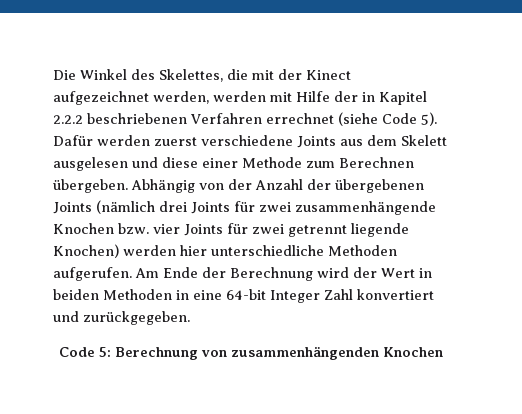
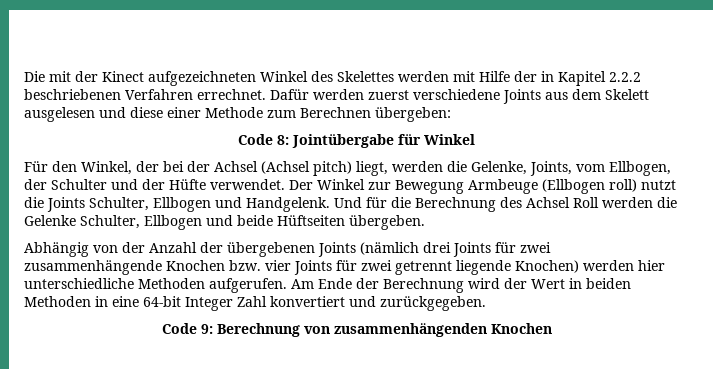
[80,69,351,82] [53,91,209,105] Winkel des Skelettes, die mit der Kinect aufgezeichnet werden, -> [49,71,394,86] mit der Kinect aufgezeichneten Winkel des Skelettes
[266,112,437,126] errechnet (siehe Code 5). -> [197,89,266,100] errechnet.
(414, 162) none -> [375,107,451,122] [238,134,475,148] [24,161,671,176] [24,179,676,194] [24,197,677,212] [24,215,345,230] übergeben: // Code 8: Jointübergabe für Winkel // Für den Winkel, der bei der Achsel (Achsel pitch) liegt, werden die Gelenke, Joints, vom Ellbogen, der Schulter und der Hüfte verwendet. Der Winkel zur Bewegung Armbeuge (Ellbogen roll) nutzt die Joints Schulter, Ellbogen und Handgelenk. Und für die Berechnung des Achsel Roll werden die Gelenke Schulter, Ellbogen und beide Hüftseiten
(128, 186) none -> (425, 222) //
[98,347,111,357] 5: -> [200,324,213,334] 9:

